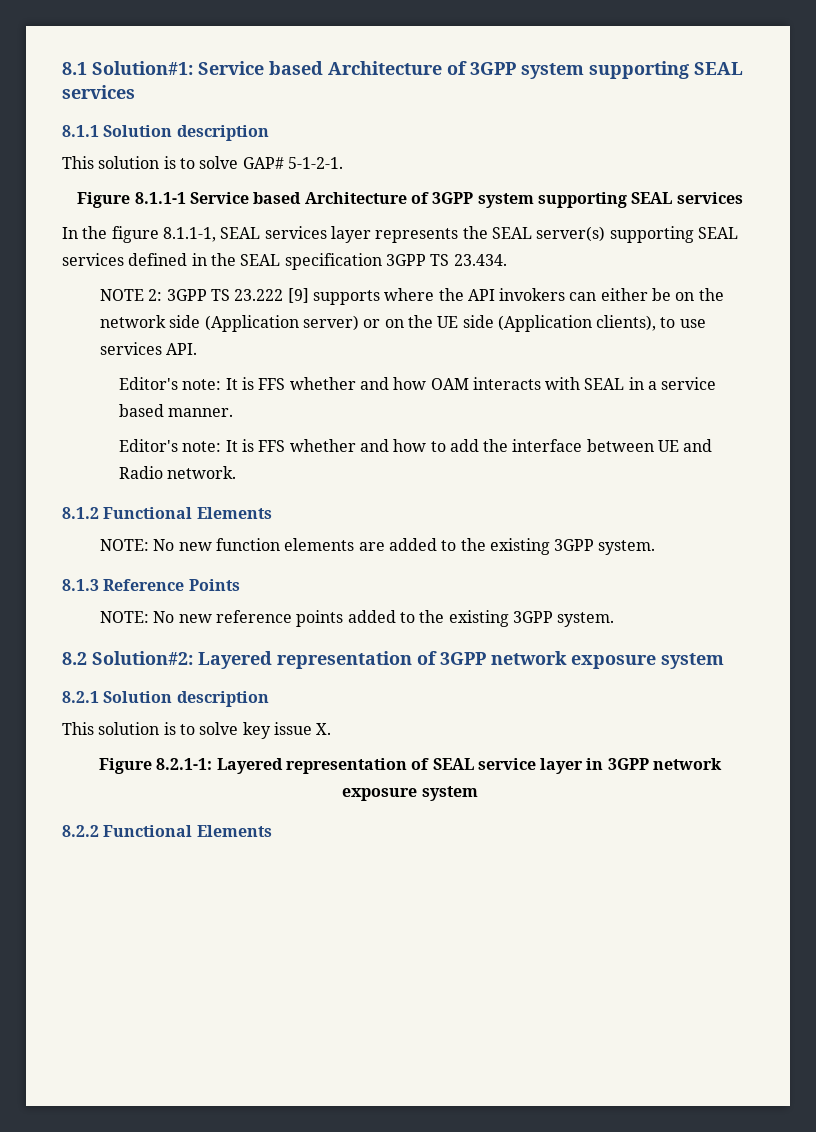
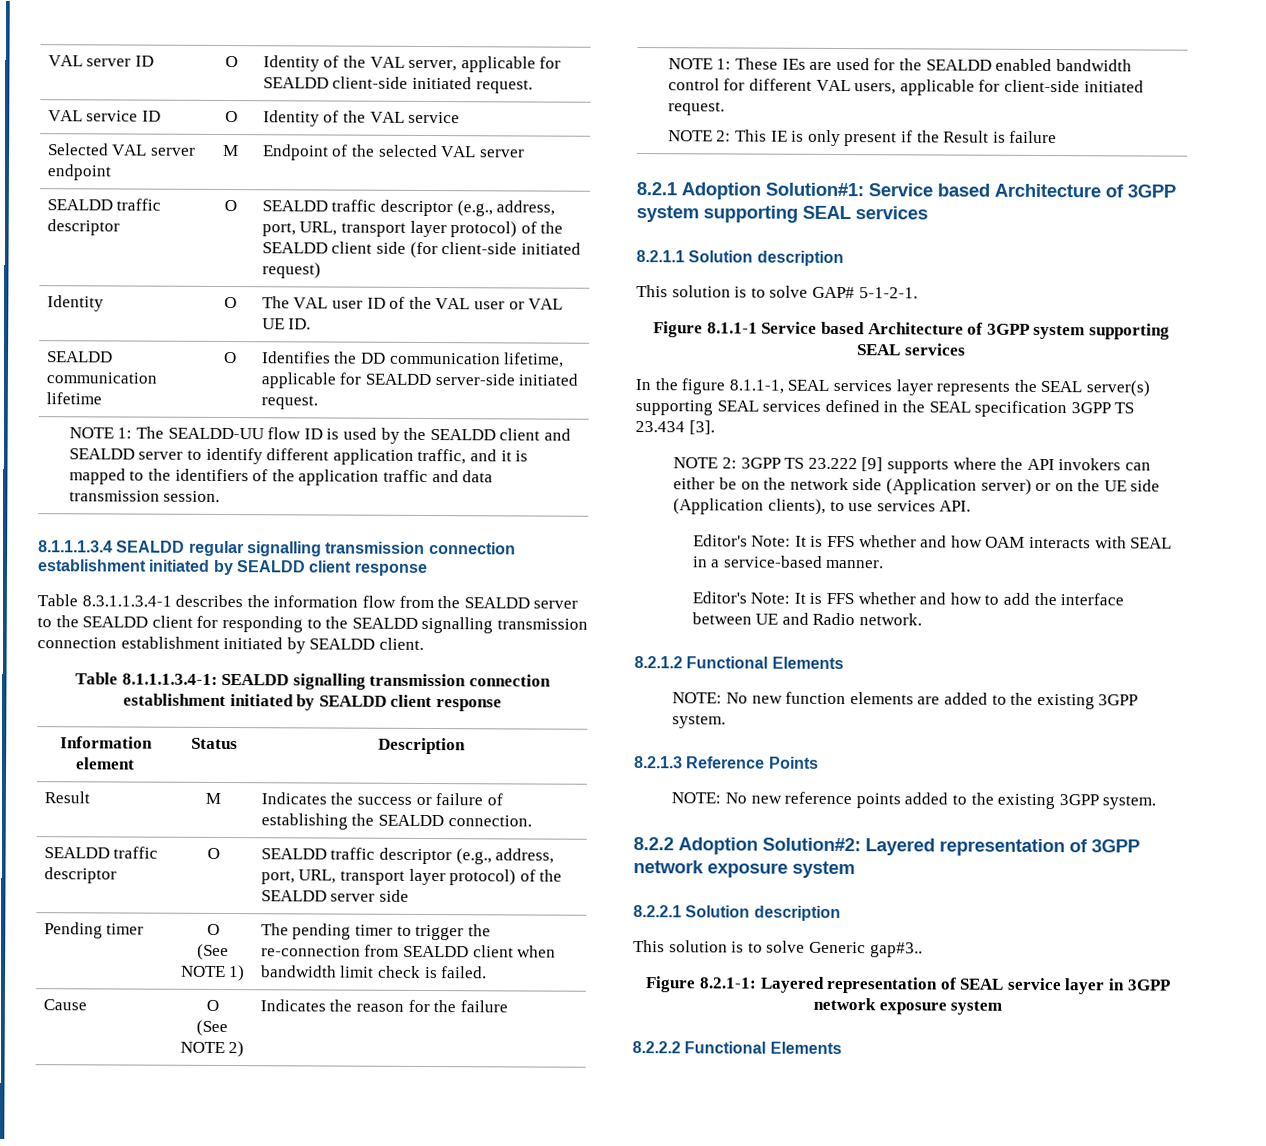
[62,62,87,75] 8.1 -> [47,55,154,67] [224,55,238,68] [262,55,562,73] [262,76,533,94] [47,110,161,122] [224,110,238,123] [262,110,461,127] [47,143,196,156] [46,164,111,181] [223,144,239,157] [262,144,525,161] [46,198,162,211] [46,219,120,236] [223,199,237,212] [261,199,556,217] [261,220,564,238] [261,241,581,259] [261,262,321,279] [46,295,104,312] [223,296,237,309] [261,296,564,310] [261,318,312,330] [46,351,113,363] [45,372,157,384] [45,392,102,405] [223,351,237,364] [261,351,565,368] [260,372,579,389] [260,395,318,410] [68,426,571,444] [68,447,529,465] [68,468,494,486] [68,490,221,502] [38,540,516,557] [38,559,428,576] [37,594,579,609] [37,615,588,634] [37,636,424,654] [75,672,551,690] [123,693,502,712] [59,736,153,749] [76,757,135,770] [190,737,238,750] [377,737,466,755] [43,791,90,804] [205,792,221,804] [260,792,503,806] [260,813,532,830] [43,846,159,859] [43,867,117,884] [206,847,220,859] [260,847,555,865] [260,868,563,886] [260,889,409,902] [43,922,145,939] [206,923,220,935] [197,943,229,961] [180,965,246,982] [260,923,491,941] [260,944,557,958] [260,965,488,979] [42,999,87,1011] [205,999,219,1011] [196,1019,228,1037] [179,1041,245,1058] [259,999,508,1013] [667,57,1132,72] [667,78,1144,96] [667,101,725,116] [667,129,1058,147] [636,182,761,200] VAL server ID | O | Identity of the VAL server, applicable for SEALDD client-side initiated request. // VAL service ID | O | Identity of the VAL service // Selected VAL server endpoint | M | Endpoint of the selected VAL server // SEALDD traffic descriptor | O | SEALDD traffic descriptor (e.g., address, port, URL, transport layer protocol) of the SEALDD client side (for client-side initiated request) // Identity | O | The VAL user ID of the VAL user or VAL UE ID. // SEALDD communication lifetime | O | Identifies the DD communication lifetime, applicable for SEALDD server-side initiated request. // NOTE 1: The SEALDD-UU flow ID is used by the SEALDD client and SEALDD server to identify different application traffic, and it is mapped to the identifiers of the application traffic and data transmission session. // 8.1.1.1.3.4 SEALDD regular signalling transmission connection establishment initiated by SEALDD client response // Table 8.3.1.1.3.4-1 describes the information flow from the SEALDD server to the SEALDD client for responding to the SEALDD signalling transmission connection establishment initiated by SEALDD client. // Table 8.1.1.1.3.4-1: SEALDD signalling transmission connection establishment initiated by SEALDD client response // Information element | Status | Description // Result | M | Indicates the success or failure of establishing the SEALDD connection. // SEALDD traffic descriptor | O | SEALDD traffic descriptor (e.g., address, port, URL, transport layer protocol) of the SEALDD server side // Pending timer | O // (See NOTE 1) | The pending timer to trigger the re-connection from SEALDD client when bandwidth limit check is failed. // Cause | O // (See NOTE 2) | Indicates the reason for the failure // NOTE 1: These IEs are used for the SEALDD enabled bandwidth control for different VAL users, applicable for client-side initiated request. // NOTE 2: This IE is only present if the Result is failure // 8.2.1 Adoption
[62,125,99,137] 8.1.1 -> [636,250,685,263] 8.2.1.1
[453,254,507,266] 23.434. -> [635,420,715,435] 23.434 [3].
[182,379,222,390] note: -> [751,535,792,547] Note:
[661,377,717,390] [118,404,164,417] service based -> [723,555,823,568] service-based
[182,441,222,452] note: -> [750,592,791,604] Note:
[62,507,99,519] 8.1.2 -> [634,656,683,669] 8.2.1.2
[62,579,99,591] 8.1.3 -> [634,756,683,769] 8.2.1.3
[62,652,87,665] 8.2 -> [633,837,758,855] 8.2.2 Adoption
[62,691,269,707] [62,722,332,739] 8.2.1 Solution description // This solution is to solve key issue X. -> [633,905,841,922] [633,940,923,958] 8.2.2.1 Solution description // This solution is to solve Generic gap#3..
[62,825,99,837] 8.2.2 -> [632,1041,681,1054] 8.2.2.2

